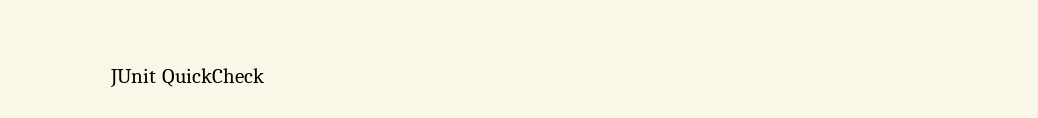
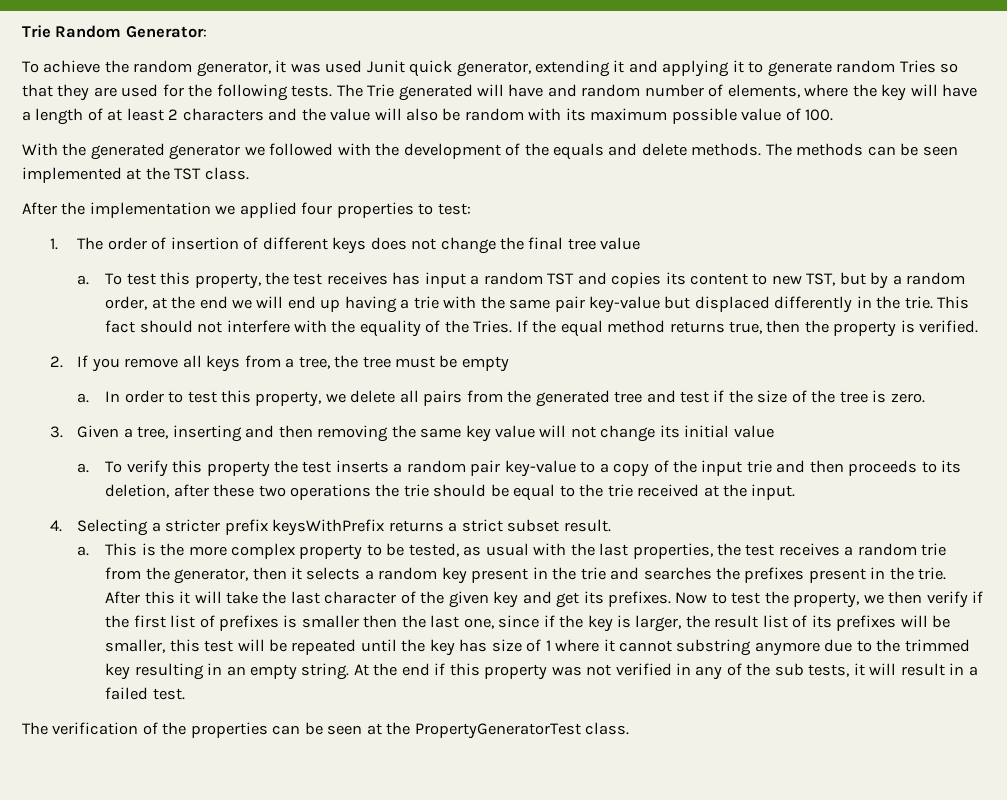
[110,68,265,88] JUnit QuickCheck -> [22,25,207,38] [22,60,959,77] [22,84,978,101] [22,108,834,125] [22,143,958,160] [22,167,249,183] [22,202,471,218] [49,237,641,254] [77,272,966,289] [105,296,970,313] [105,320,979,337] [49,355,509,372] [77,390,925,407] [49,425,774,442] [77,460,962,477] [105,484,796,501] [49,519,611,536] [77,543,947,560] [105,567,947,584] [105,591,984,608] [105,615,951,632] [105,639,970,656] [105,663,978,680] [105,687,185,700] [22,722,630,739] Trie Random Generator: // To achieve the random generator, it was used Junit quick generator, extending it and applying it to generate random Tries so that they are used for the following tests. The Trie generated will have and random number of elements, where the key will have a length of at least 2 characters and the value will also be random with its maximum possible value of 100. // With the generated generator we followed with the development of the equals and delete methods. The methods can be seen implemented at the TST class. // After the implementation we applied four properties to test: // 1. The order of insertion of different keys does not change the final tree value // a. To test this property, the test receives has input a random TST and copies its content to new TST, but by a random order, at the end we will end up having a trie with the same pair key-value but displaced differently in the trie. This fact should not interfere with the equality of the Tries. If the equal method returns true, then the property is verified. // 2. If you remove all keys from a tree, the tree must be empty // a. In order to test this property, we delete all pairs from the generated tree and test if the size of the tree is zero. // 3. Given a tree, inserting and then removing the same key value will not change its initial value // a. To verify this property the test inserts a random pair key-value to a copy of the input trie and then proceeds to its deletion, after these two operations the trie should be equal to the trie received at the input. // 4. Selecting a stricter prefix keysWithPrefix returns a strict subset result. // a. This is the more complex property to be tested, as usual with the last properties, the test receives a random trie from the generator, then it selects a random key present in the trie and searches the prefixes present in the trie. After this it will take the last character of the given key and get its prefixes. Now to test the property, we then verify if the first list of prefixes is smaller then the last one, since if the key is larger, the result list of its prefixes will be smaller, this test will be repeated until the key has size of 1 where it cannot substring anymore due to the trimmed key resulting in an empty string. At the end if this property was not verified in any of the sub tests, it will result in a failed test. // The verification of the properties can be seen at the PropertyGeneratorTest class.

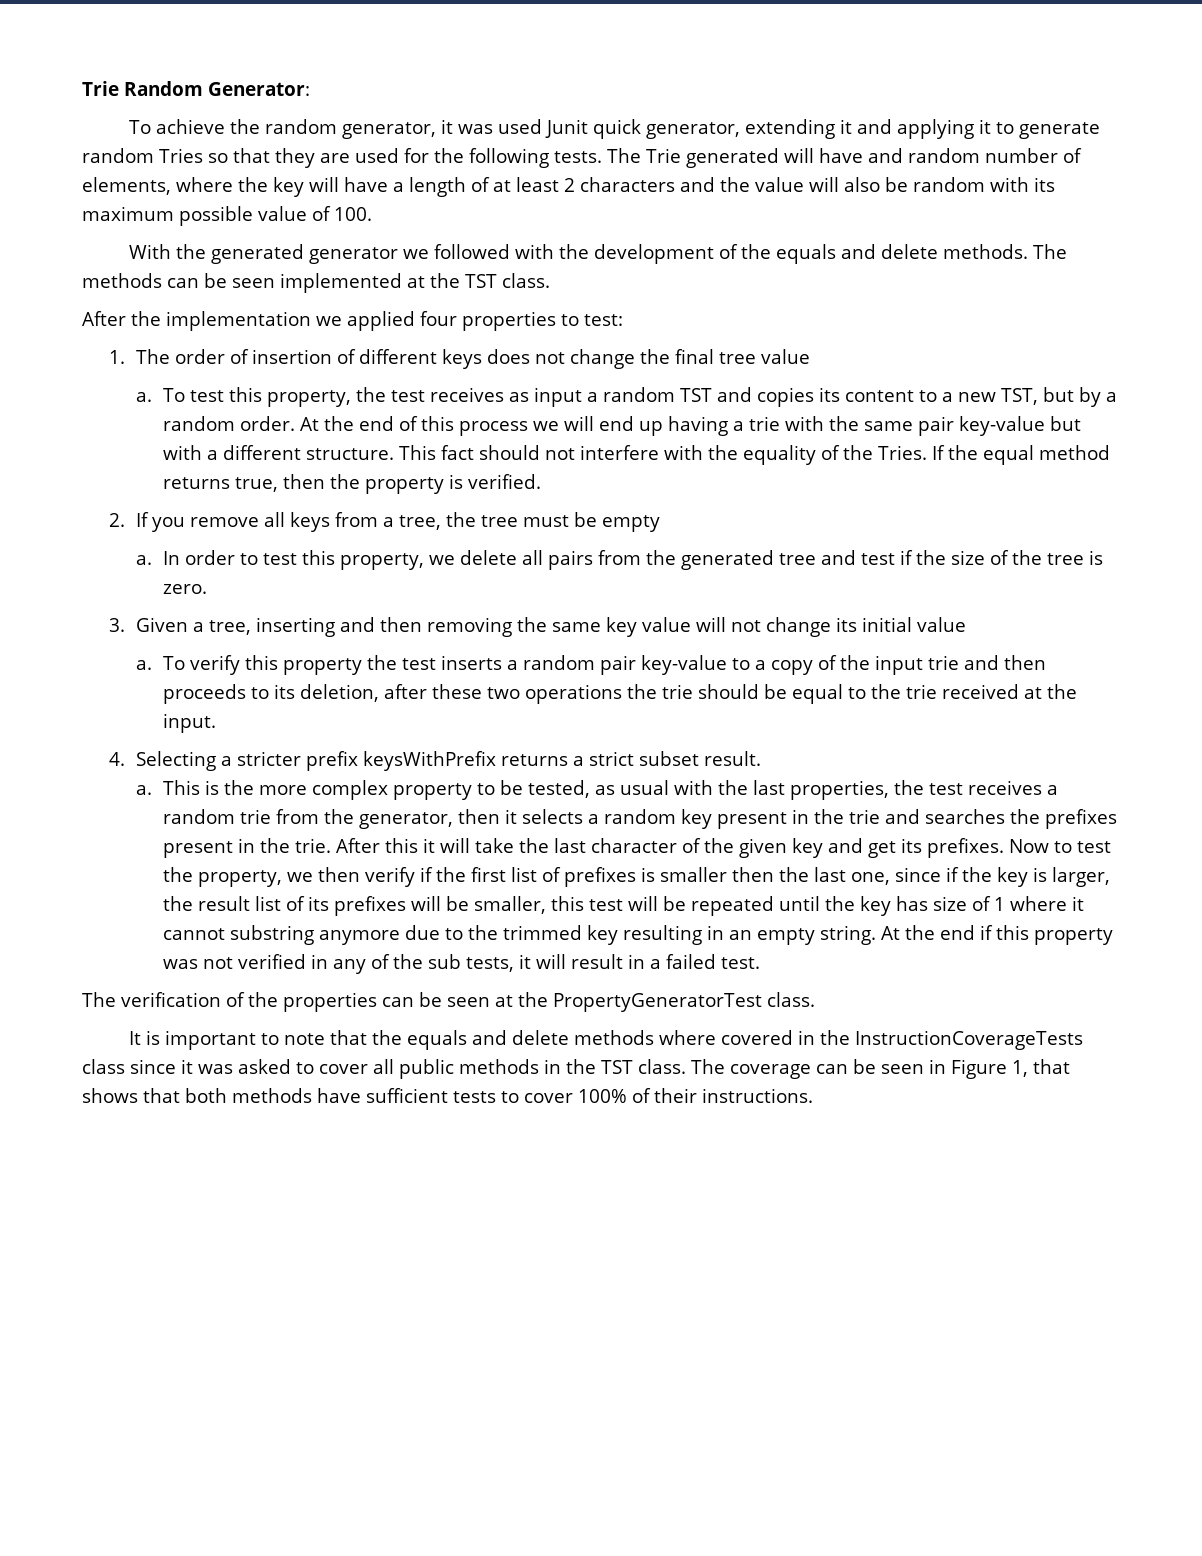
[392,272,421,285] has -> [509,392,530,402] as
(768, 279) none -> [942,392,954,402] a
[105,296,228,310] order, at the end -> [240,416,529,436] order. At the end of this process
[694,296,933,313] displaced differently in the trie. -> [163,445,395,460] with a different structure.
(630, 728) none -> [129,1030,1084,1050] [82,1059,1070,1079] [82,1088,813,1103] // It is important to note that the equals and delete methods where covered in the InstructionCoverageTests class since it was asked to cover all public methods in the TST class. The coverage can be seen in Figure 1, that shows that both methods have sufficient tests to cover 100% of their instructions.

